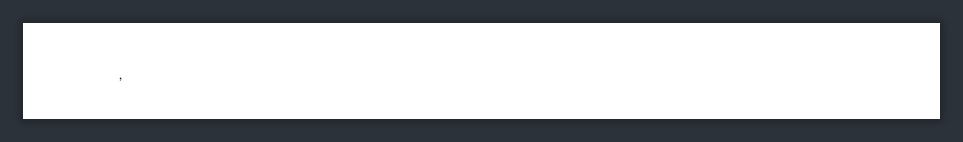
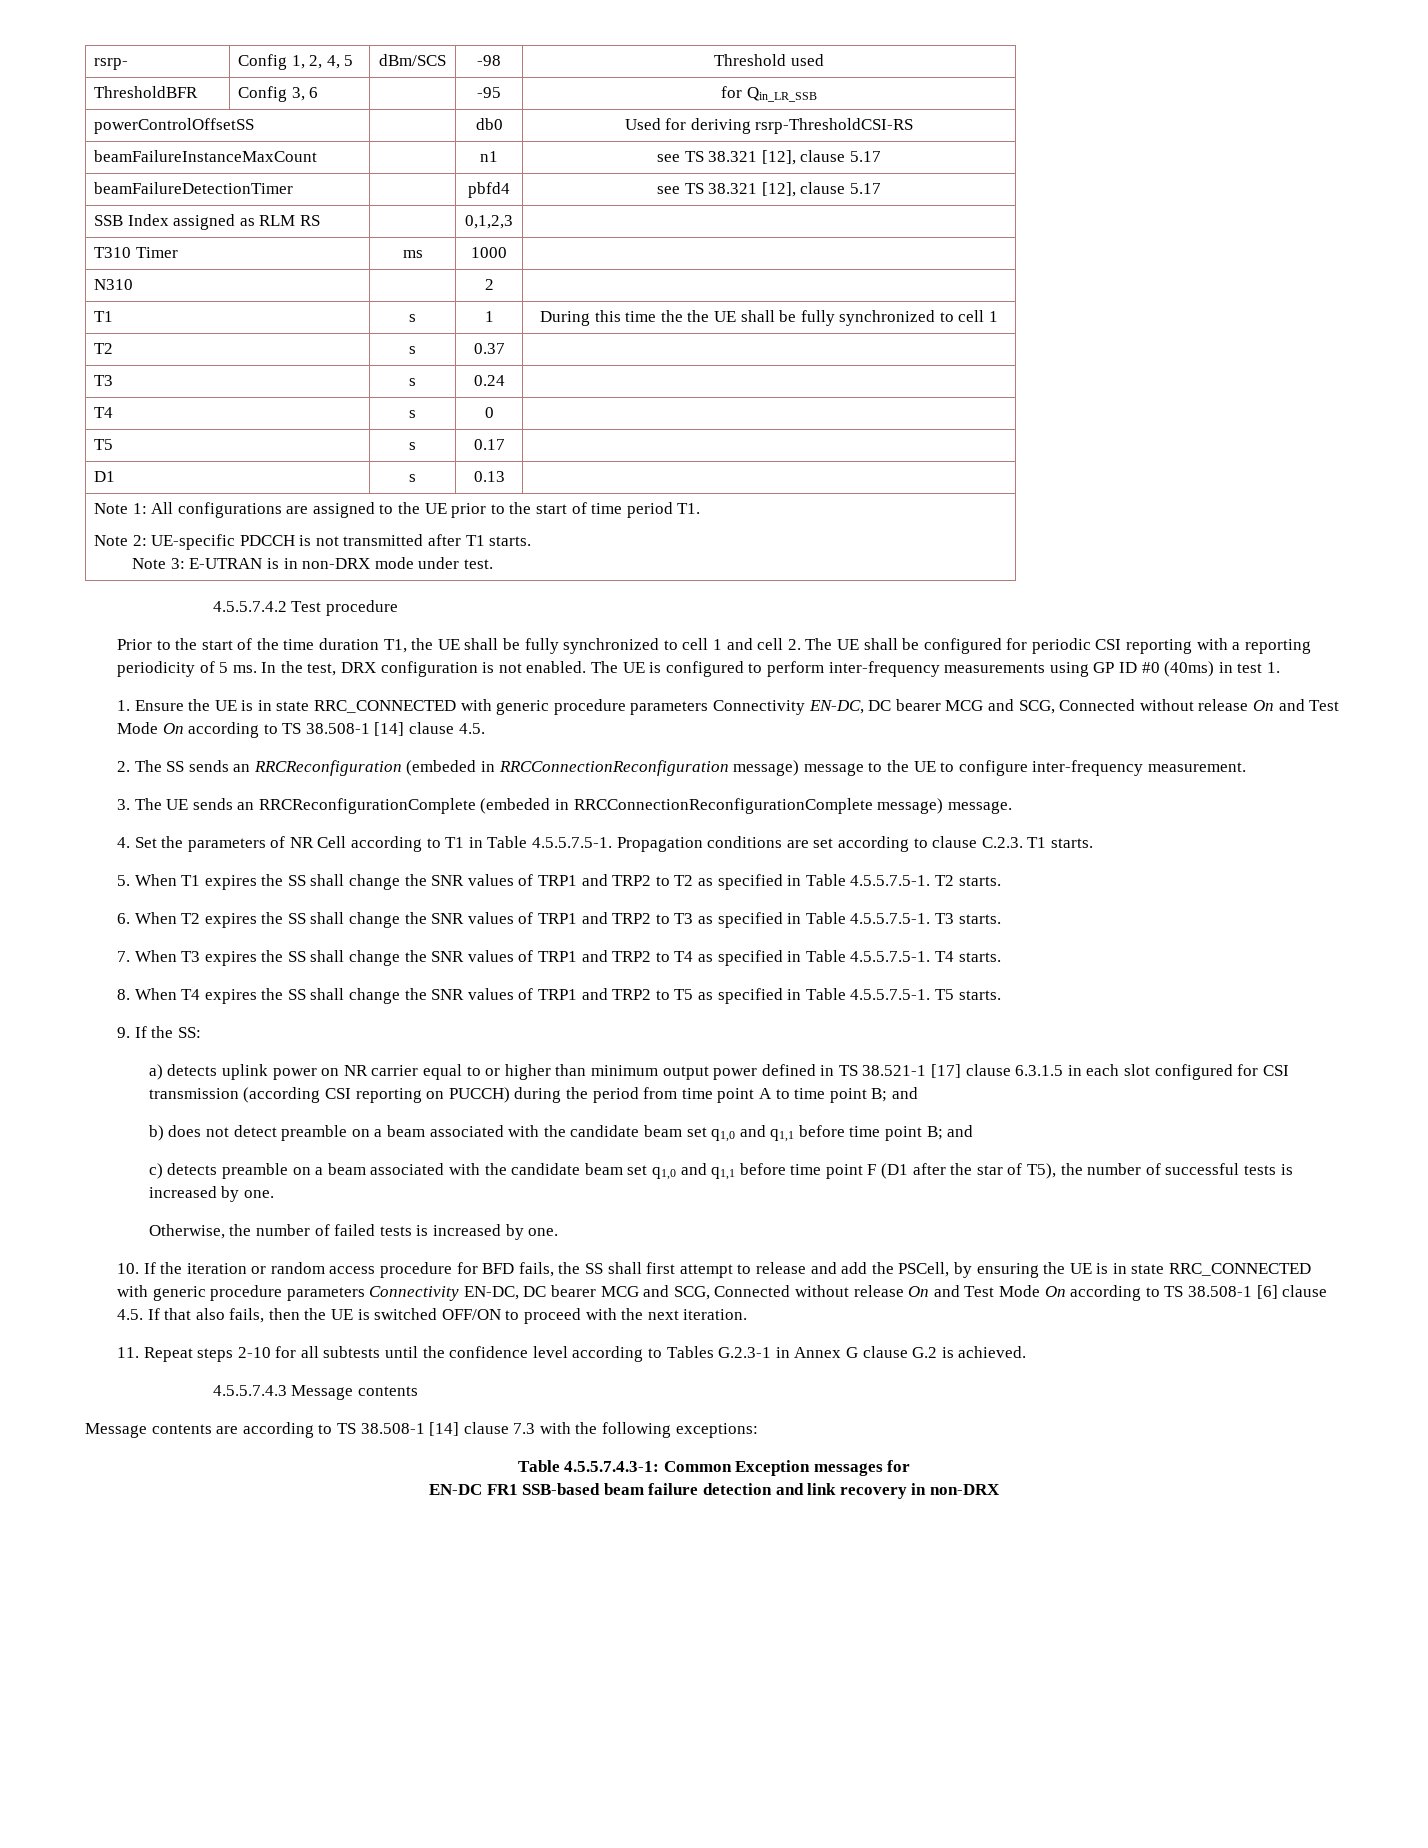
[119,77,123,81] , -> [93,58,128,70] [237,54,354,70] [379,54,446,66] [477,55,501,66] [714,54,824,66] [93,86,198,98] [237,86,319,102] [477,87,501,98] [721,86,817,102] [93,118,254,134] [475,118,503,130] [624,118,914,134] [93,150,317,162] [480,151,498,162] [657,150,881,165] [93,182,293,194] [468,182,510,198] [657,182,881,197] [93,214,320,230] [465,215,513,229] [93,247,178,258] [402,250,423,258] [471,247,507,258] [93,279,133,290] [484,279,494,290] [93,311,113,322] [409,314,416,322] [484,311,494,322] [539,310,999,326] [93,343,113,354] [409,346,416,354] [473,343,505,354] [93,375,113,386] [409,378,416,386] [473,375,505,386] [93,407,113,418] [409,410,416,418] [484,407,494,418] [93,439,113,450] [409,442,416,450] [473,439,505,450] [93,471,115,482] [409,474,416,482] [473,471,505,482] [93,502,701,518] [93,534,532,550] [132,557,493,569] [212,600,398,616] [116,638,1311,654] [116,661,1280,677] [116,699,1340,715] [116,722,485,738] [116,760,1246,776] [116,798,1012,814] [116,836,1093,852] [116,874,1001,890] [116,912,1001,928] [116,950,1001,966] [116,988,1001,1004] [116,1026,201,1038] [148,1064,1289,1080] [148,1087,918,1103] [148,1125,974,1142] [148,1163,1293,1180] [148,1186,275,1202] [148,1224,559,1240] [116,1262,1312,1278] [116,1285,1328,1301] [116,1308,748,1324] [116,1346,1027,1362] [212,1385,418,1400] [85,1422,758,1438] [517,1460,911,1476] [429,1483,1000,1499] rsrp- | Config 1, 2, 4, 5 | dBm/SCS | -98 | Threshold used // ThresholdBFR | Config 3, 6 | | -95 | for Qin_LR_SSB // powerControlOffsetSS | | db0 | Used for deriving rsrp-ThresholdCSI-RS // beamFailureInstanceMaxCount | | n1 | see TS 38.321 [12], clause 5.17 // beamFailureDetectionTimer | | pbfd4 | see TS 38.321 [12], clause 5.17 // SSB Index assigned as RLM RS | | 0,1,2,3 | // T310 Timer | ms | 1000 | // N310 | | 2 | // T1 | s | 1 | During this time the the UE shall be fully synchronized to cell 1 // T2 | s | 0.37 | // T3 | s | 0.24 | // T4 | s | 0 | // T5 | s | 0.17 | // D1 | s | 0.13 | // Note 1: All configurations are assigned to the UE prior to the start of time period T1. // Note 2: UE-specific PDCCH is not transmitted after T1 starts. // Note 3: E-UTRAN is in non-DRX mode under test. // 4.5.5.7.4.2 Test procedure // Prior to the start of the time duration T1, the UE shall be fully synchronized to cell 1 and cell 2. The UE shall be configured for periodic CSI reporting with a reporting periodicity of 5 ms. In the test, DRX configuration is not enabled. The UE is configured to perform inter-frequency measurements using GP ID #0 (40ms) in test 1. // 1. Ensure the UE is in state RRC_CONNECTED with generic procedure parameters Connectivity EN-DC, DC bearer MCG and SCG, Connected without release On and Test Mode On according to TS 38.508-1 [14] clause 4.5. // 2. The SS sends an RRCReconfiguration (embeded in RRCConnectionReconfiguration message) message to the UE to configure inter-frequency measurement. // 3. The UE sends an RRCReconfigurationComplete (embeded in RRCConnectionReconfigurationComplete message) message. // 4. Set the parameters of NR Cell according to T1 in Table 4.5.5.7.5-1. Propagation conditions are set according to clause C.2.3. T1 starts. // 5. When T1 expires the SS shall change the SNR values of TRP1 and TRP2 to T2 as specified in Table 4.5.5.7.5-1. T2 starts. // 6. When T2 expires the SS shall change the SNR values of TRP1 and TRP2 to T3 as specified in Table 4.5.5.7.5-1. T3 starts. // 7. When T3 expires the SS shall change the SNR values of TRP1 and TRP2 to T4 as specified in Table 4.5.5.7.5-1. T4 starts. // 8. When T4 expires the SS shall change the SNR values of TRP1 and TRP2 to T5 as specified in Table 4.5.5.7.5-1. T5 starts. // 9. If the SS: // a) detects uplink power on NR carrier equal to or higher than minimum output power defined in TS 38.521-1 [17] clause 6.3.1.5 in each slot configured for CSI transmission (according CSI reporting on PUCCH) during the period from time point A to time point B; and // b) does not detect preamble on a beam associated with the candidate beam set q1,0 and q1,1 before time point B; and // c) detects preamble on a beam associated with the candidate beam set q1,0 and q1,1 before time point F (D1 after the star of T5), the number of successful tests is increased by one. // Otherwise, the number of failed tests is increased by one. // 10. If the iteration or random access procedure for BFD fails, the SS shall first attempt to release and add the PSCell, by ensuring the UE is in state RRC_CONNECTED with generic procedure parameters Connectivity EN-DC, DC bearer MCG and SCG, Connected without release On and Test Mode On according to TS 38.508-1 [6] clause 4.5. If that also fails, then the UE is switched OFF/ON to proceed with the next iteration. // 11. Repeat steps 2-10 for all subtests until the confidence level according to Tables G.2.3-1 in Annex G clause G.2 is achieved. // 4.5.5.7.4.3 Message contents // Message contents are according to TS 38.508-1 [14] clause 7.3 with the following exceptions: // Table 4.5.5.7.4.3-1: Common Exception messages for // EN-DC FR1 SSB-based beam failure detection and link recovery in non-DRX

